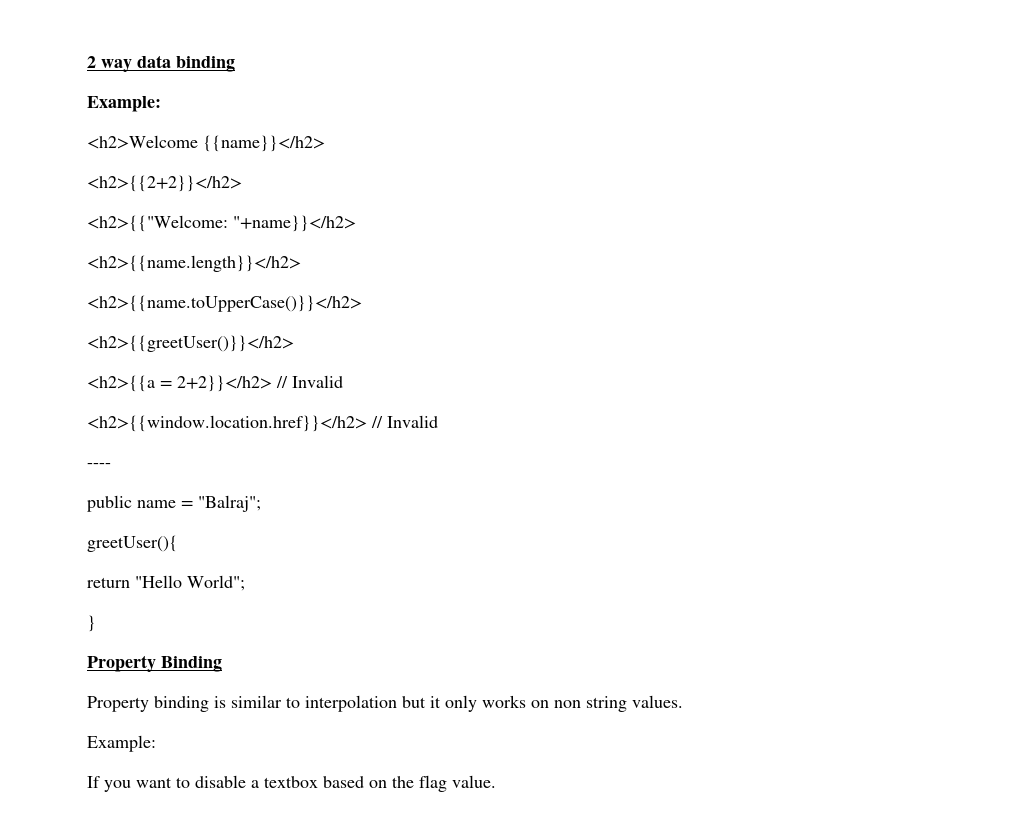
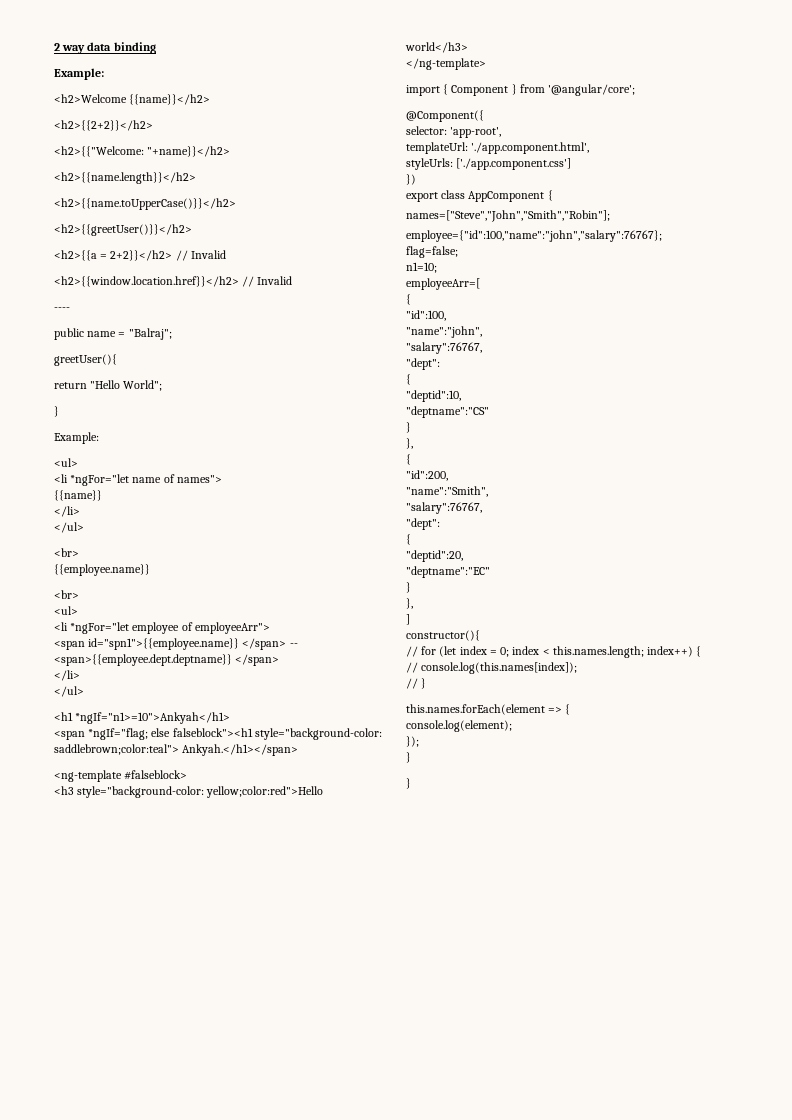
[87,655,222,672] [87,695,683,712] [87,735,156,752] [87,775,496,792] Property Binding // Property binding is similar to interpolation but it only works on non string values. // Example: // If you want to disable a textbox based on the flag value. -> [54,432,99,444] [54,458,78,467] [54,474,222,486] [54,490,102,501] [54,506,80,517] [54,522,84,533] [54,548,79,557] [54,564,150,576] [54,590,79,599] [54,606,78,615] [54,622,270,634] [54,638,298,650] [54,654,280,666] [54,670,80,681] [54,686,84,697] [54,712,231,724] [54,728,382,740] [54,744,299,756] [54,770,188,782] [54,786,324,798] [405,42,468,53] [406,58,486,70] [406,84,636,96] [406,110,484,122] [406,126,502,138] [406,142,590,154] [406,158,572,170] [406,174,416,185] [406,190,553,202] [406,210,610,222] [406,230,662,242] [406,246,458,258] [406,262,437,273] [406,278,480,290] [406,294,411,305] [406,310,446,321] [406,326,482,338] [406,342,482,354] [406,358,440,370] [406,374,411,385] [406,390,461,402] [406,406,489,418] [406,422,411,433] [406,438,413,449] [406,454,411,465] [406,470,448,481] [406,486,488,497] [406,502,482,514] [406,518,440,530] [406,534,411,545] [406,550,463,562] [406,566,490,578] [406,582,411,593] [406,598,413,609] [406,614,410,625] [406,630,480,641] [406,646,702,658] [406,662,578,674] [406,678,427,689] [406,704,571,715] [406,720,512,732] [406,736,419,747] [406,752,411,763] [406,778,411,789] Example: // <ul> // <li *ngFor="let name of names"> // {{name}} // </li> // </ul> // <br> // {{employee.name}} // <br> // <ul> // <li *ngFor="let employee of employeeArr"> // <span id="spn1">{{employee.name}} </span> -- <span>{{employee.dept.deptname}} </span> // </li> // </ul> // <h1 *ngIf="n1>=10">Ankyah</h1> // <span *ngIf="flag; else falseblock"><h1 style="background-color: saddlebrown;color:teal"> Ankyah.</h1></span> // <ng-template #falseblock> // <h3 style="background-color: yellow;color:red">Hello world</h3> // </ng-template> // import { Component } from '@angular/core'; // @Component({ // selector: 'app-root', // templateUrl: './app.component.html', // styleUrls: ['./app.component.css'] // }) // export class AppComponent { // names=["Steve","John","Smith","Robin"]; // employee={"id":100,"name":"john","salary":76767}; // flag=false; // n1=10; // employeeArr=[ // { // "id":100, // "name":"john", // "salary":76767, // "dept": // { // "deptid":10, // "deptname":"CS" // } // }, // { // "id":200, // "name":"Smith", // "salary":76767, // "dept": // { // "deptid":20, // "deptname":"EC" // } // }, // ] // constructor(){ // // for (let index = 0; index < this.names.length; index++) { // // console.log(this.names[index]); // // } // this.names.forEach(element => { // console.log(element); // }); // } // }

